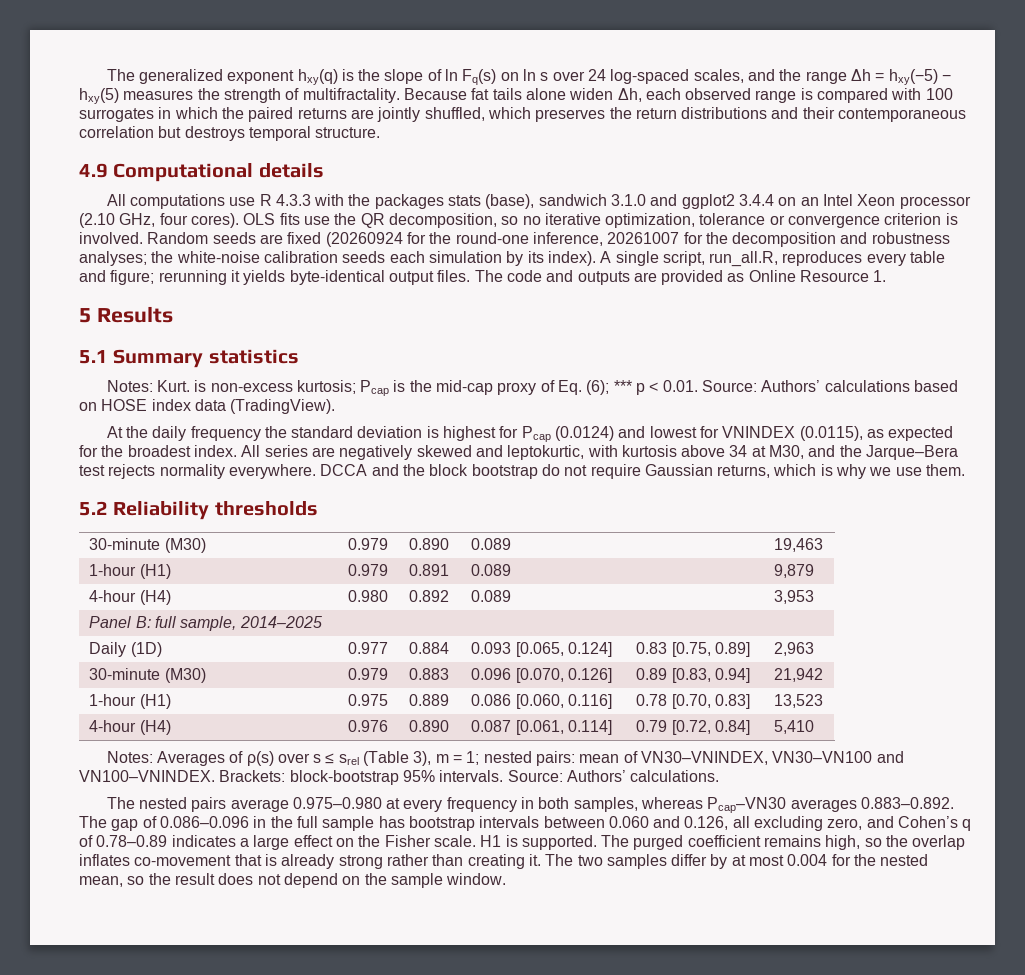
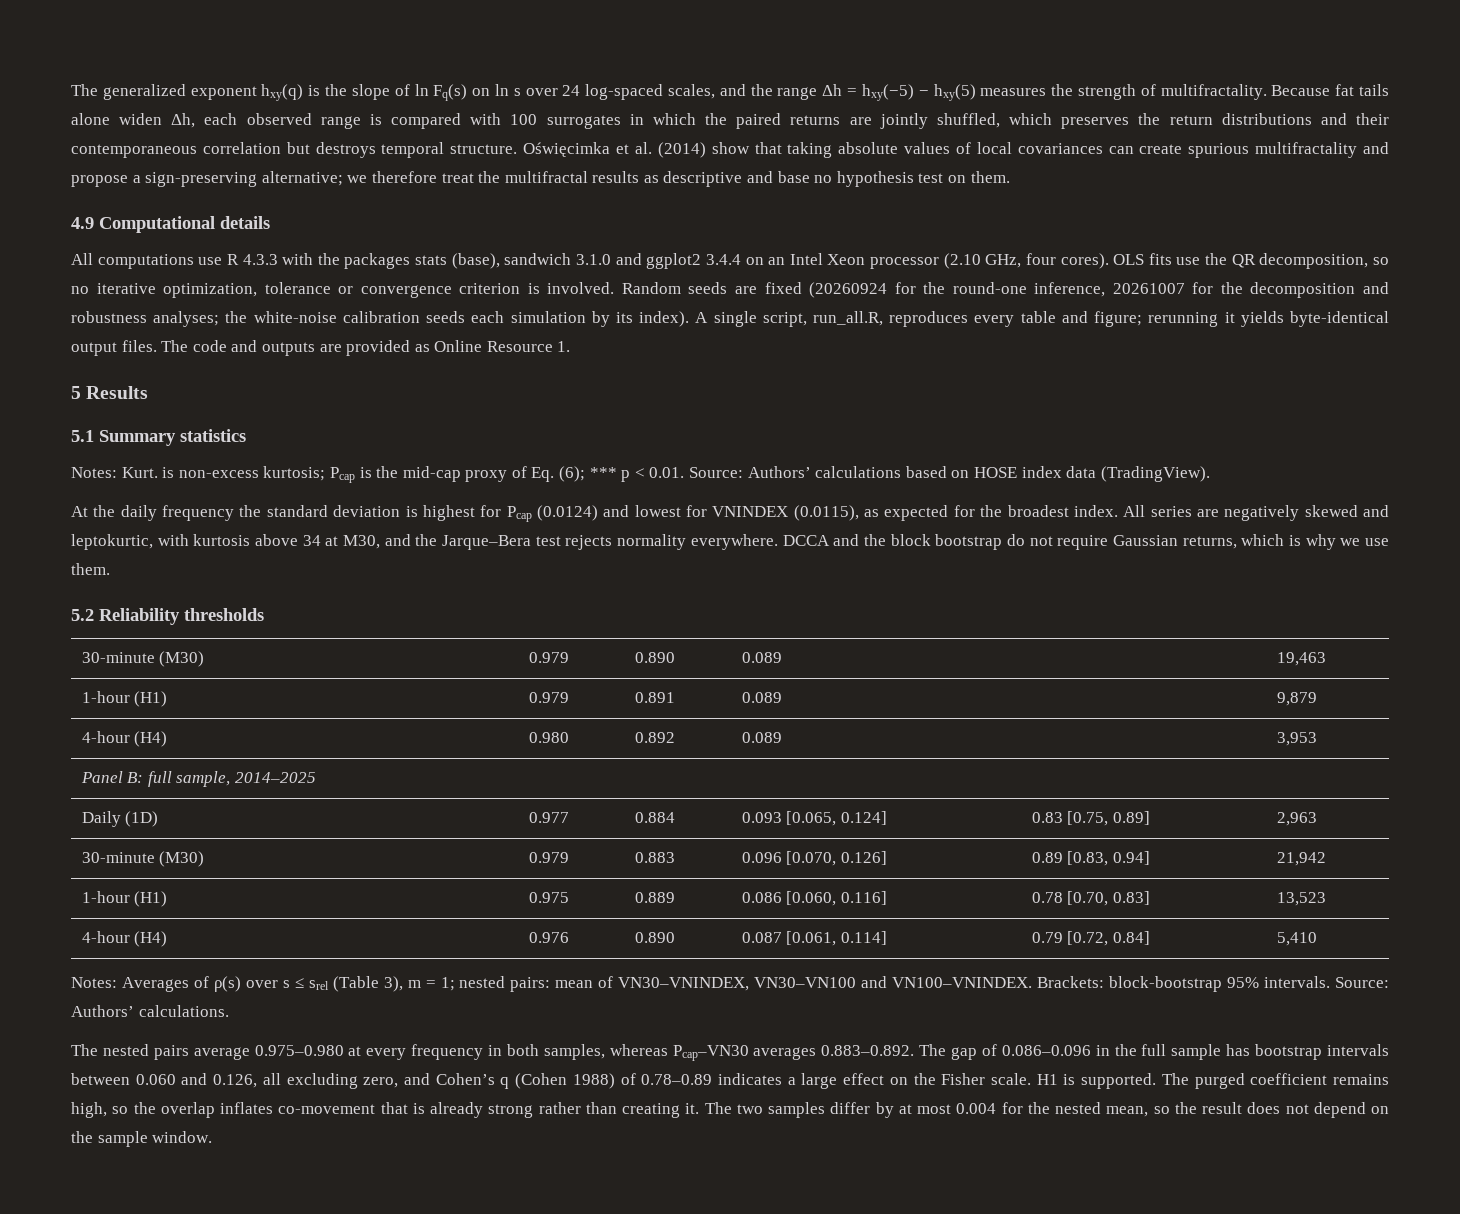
(381, 132) none -> [523,142,1389,158] [71,171,1010,187] Oświęcimka et al. (2014) show that taking absolute values of local covariances can create spurious multifractality and propose a sign-preserving alternative; we therefore treat the multifractal results as descriptive and base no hypothesis test on them.
(972, 825) none -> [515,1073,615,1089] (Cohen 1988)

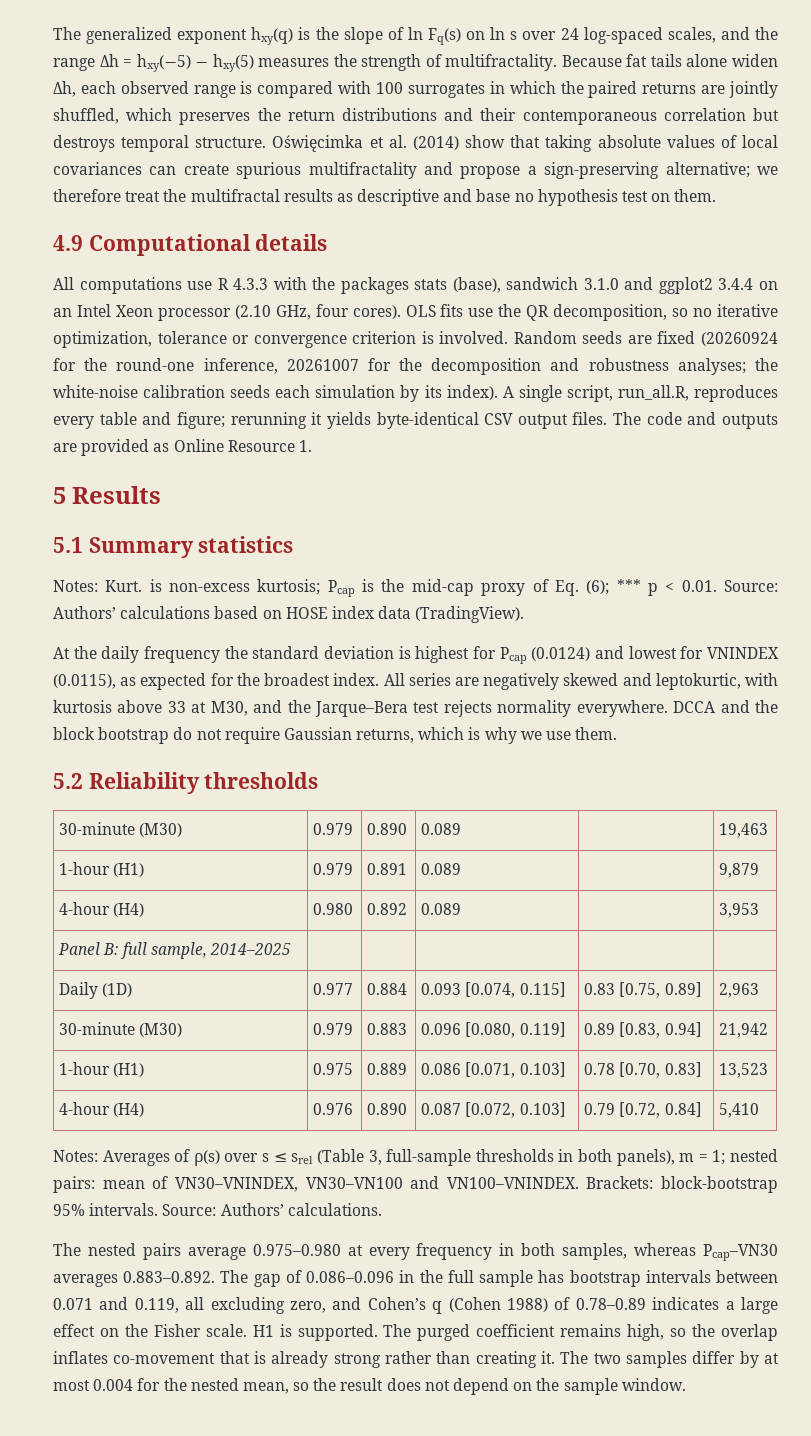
(1390, 319) none -> [484,413,514,425] CSV
[302,535,321,546] 34 -> [167,701,186,713] 33
[786,811,887,826] [0.065, 0.124] -> [465,982,566,998] [0.074, 0.115]
[786,851,887,866] [0.070, 0.126] -> [465,1022,566,1038] [0.080, 0.119]
[786,891,887,906] [0.060, 0.116] -> [465,1062,566,1078] [0.071, 0.103]
[786,931,887,946] [0.061, 0.114] -> [465,1102,566,1118] [0.072, 0.103]
[383,976,403,992] 3), -> [368,1149,675,1166] 3, full-sample thresholds in both panels),
[135,1073,258,1088] 0.060 and 0.126, -> [53,1297,179,1313] 0.071 and 0.119,

